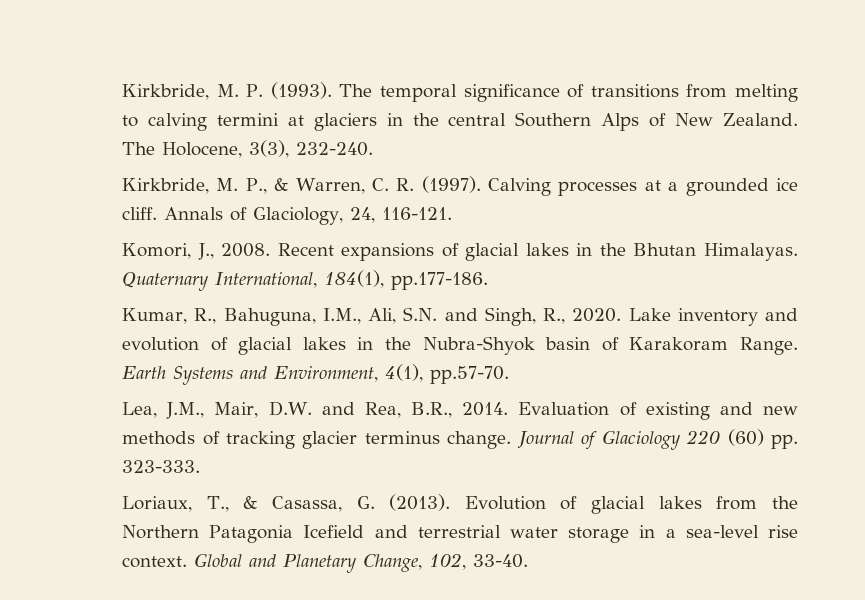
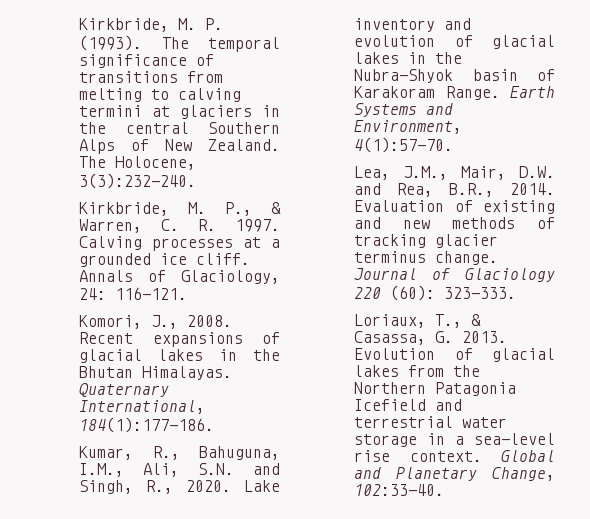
[249,140,374,158] 3(3), 232-240. -> [79,173,197,189] 3(3):232-240.
[421,176,481,193] (1997). -> [235,219,280,232] 1997.
[350,207,376,223] 24, -> [79,288,107,300] 24:
[324,270,489,290] 184(1), pp.177-186. -> [79,417,215,433] 184(1):177-186.
[385,364,510,384] 4(1), pp.57-70. -> [354,137,454,153] 4(1):57-70.
[727,429,799,449] (60) pp. -> [390,285,436,301] (60):
[389,494,451,511] (2013). -> [462,331,508,343] 2013.
[429,553,529,570] 102, 33-40. -> [354,484,445,496] 102:33-40.

